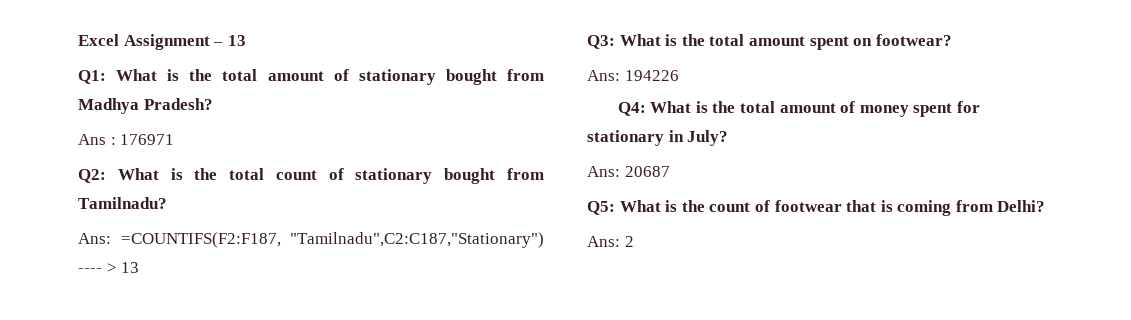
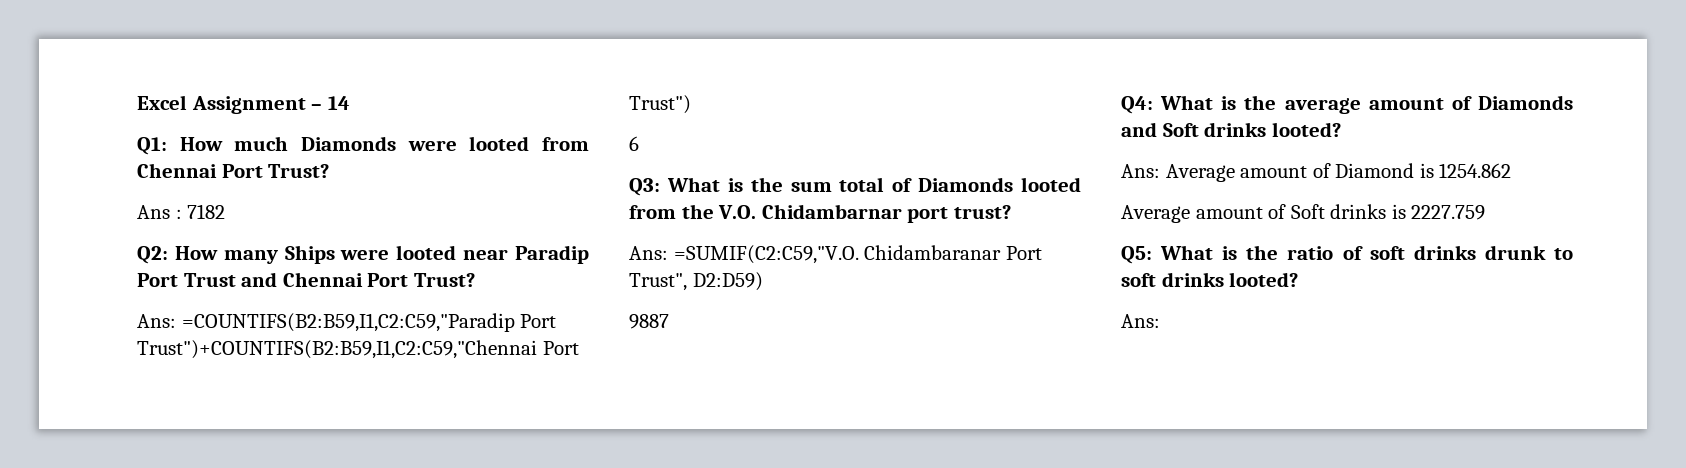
[227,35,246,46] 13 -> [327,96,350,110] 14
[116,69,544,85] [78,98,213,114] What is the total amount of stationary bought from Madhya Pradesh? -> [179,136,589,151] [137,163,330,178] How much Diamonds were looted from Chennai Port Trust?
[120,134,175,145] 176971 -> [187,204,226,219] 7182
[117,168,544,184] [78,197,167,209] [78,232,544,248] [78,262,140,273] [587,34,952,50] [587,70,679,81] What is the total count of stationary bought from Tamilnadu? // Ans: =COUNTIFS(F2:F187, "Tamilnadu",C2:C187,"Stationary") ---- > 13 // Q3: What is the total amount spent on footwear? // Ans: 194226 -> [174,245,589,264] [137,272,475,287] [137,313,557,332] [137,340,579,359] [629,95,691,114] [629,136,639,151] [629,177,1081,196] [629,204,1011,223] [629,245,1042,264] [629,272,763,291] [629,314,669,329] How many Ships were looted near Paradip Port Trust and Chennai Port Trust? // Ans: =COUNTIFS(B2:B59,I1,C2:C59,"Paradip Port Trust")+COUNTIFS(B2:B59,I1,C2:C59,"Chennai Port Trust") // 6 // Q3: What is the sum total of Diamonds looted from the V.O. Chidambarnar port trust? // Ans: =SUMIF(C2:C59,"V.O. Chidambaranar Port Trust", D2:D59) // 9887
[739,101,980,117] [587,130,729,146] [587,166,670,177] [587,200,1046,216] [587,236,634,247] total amount of money spent for stationary in July? // Ans: 20687 // Q5: What is the count of footwear that is coming from Delhi? // Ans: 2 -> [1284,95,1573,114] [1121,122,1341,137] [1121,163,1512,182] [1121,204,1486,223] [1121,245,1573,264] [1121,272,1299,287] [1121,314,1160,328] average amount of Diamonds and Soft drinks looted? // Ans: Average amount of Diamond is 1254.862 // Average amount of Soft drinks is 2227.759 // Q5: What is the ratio of soft drinks drunk to soft drinks looted? // Ans:

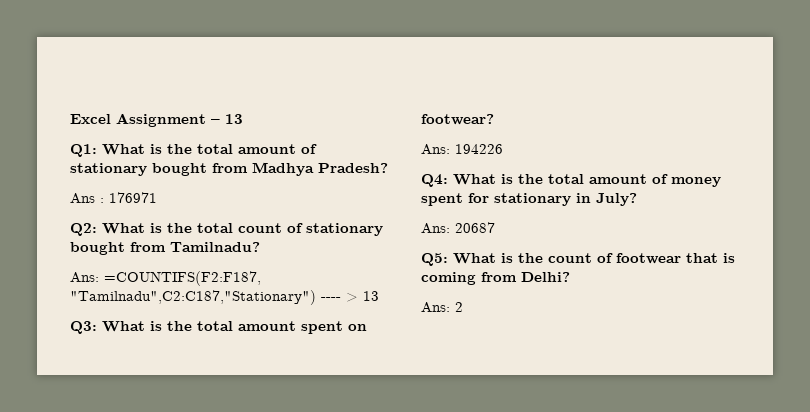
[327,96,350,110] 14 -> [225,114,243,124] 13
[179,136,589,151] [137,163,330,178] How much Diamonds were looted from Chennai Port Trust? -> [102,144,317,155] [70,162,388,176] What is the total amount of stationary bought from Madhya Pradesh?
[187,204,226,219] 7182 -> [109,192,157,203] 176971
[174,245,589,264] [137,272,475,287] [137,313,557,332] [137,340,579,359] [629,95,691,114] [629,136,639,151] [629,177,1081,196] [629,204,1011,223] [629,245,1042,264] [629,272,763,291] [629,314,669,329] How many Ships were looted near Paradip Port Trust and Chennai Port Trust? // Ans: =COUNTIFS(B2:B59,I1,C2:C59,"Paradip Port Trust")+COUNTIFS(B2:B59,I1,C2:C59,"Chennai Port Trust") // 6 // Q3: What is the sum total of Diamonds looted from the V.O. Chidambarnar port trust? // Ans: =SUMIF(C2:C59,"V.O. Chidambaranar Port Trust", D2:D59) // 9887 -> [102,223,383,236] [70,242,260,255] [70,271,261,286] [70,290,379,305] [70,321,367,334] [421,114,494,125] [421,144,503,155] What is the total count of stationary bought from Tamilnadu? // Ans: =COUNTIFS(F2:F187, "Tamilnadu",C2:C187,"Stationary") ---- > 13 // Q3: What is the total amount spent on footwear? // Ans: 194226
[1284,95,1573,114] [1121,122,1341,137] [1121,163,1512,182] [1121,204,1486,223] [1121,245,1573,264] [1121,272,1299,287] [1121,314,1160,328] average amount of Diamonds and Soft drinks looted? // Ans: Average amount of Diamond is 1254.862 // Average amount of Soft drinks is 2227.759 // Q5: What is the ratio of soft drinks drunk to soft drinks looted? // Ans: -> [548,174,721,187] [421,193,637,206] [421,222,495,234] [421,253,735,266] [421,272,570,285] [421,302,463,313] total amount of money spent for stationary in July? // Ans: 20687 // Q5: What is the count of footwear that is coming from Delhi? // Ans: 2

